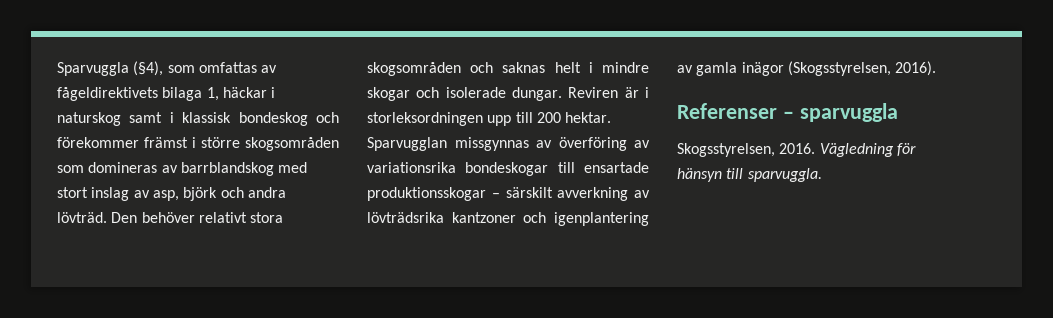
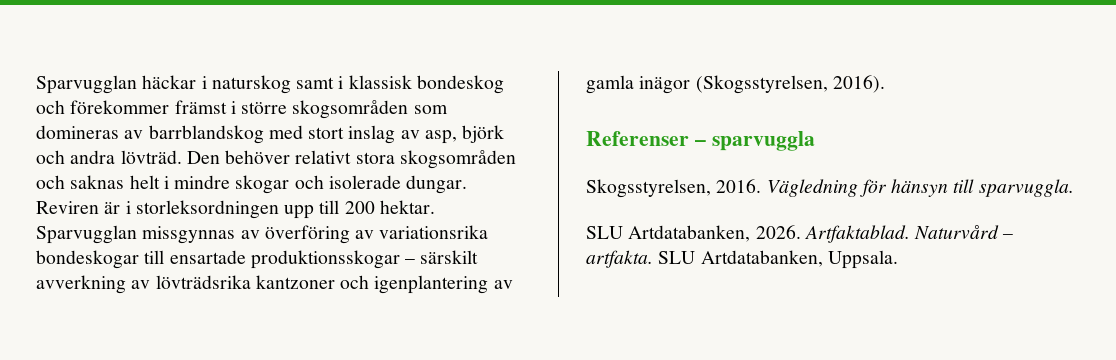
[57,61,278,76] [57,87,219,101] Sparvuggla (§4), som omfattas av fågeldirektivets bilaga 1, -> [36,75,137,94] Sparvugglan
(822, 175) none -> [586,225,1014,243] [586,250,898,269] // SLU Artdatabanken, 2026. Artfaktablad. Naturvård – artfakta. SLU Artdatabanken, Uppsala.

